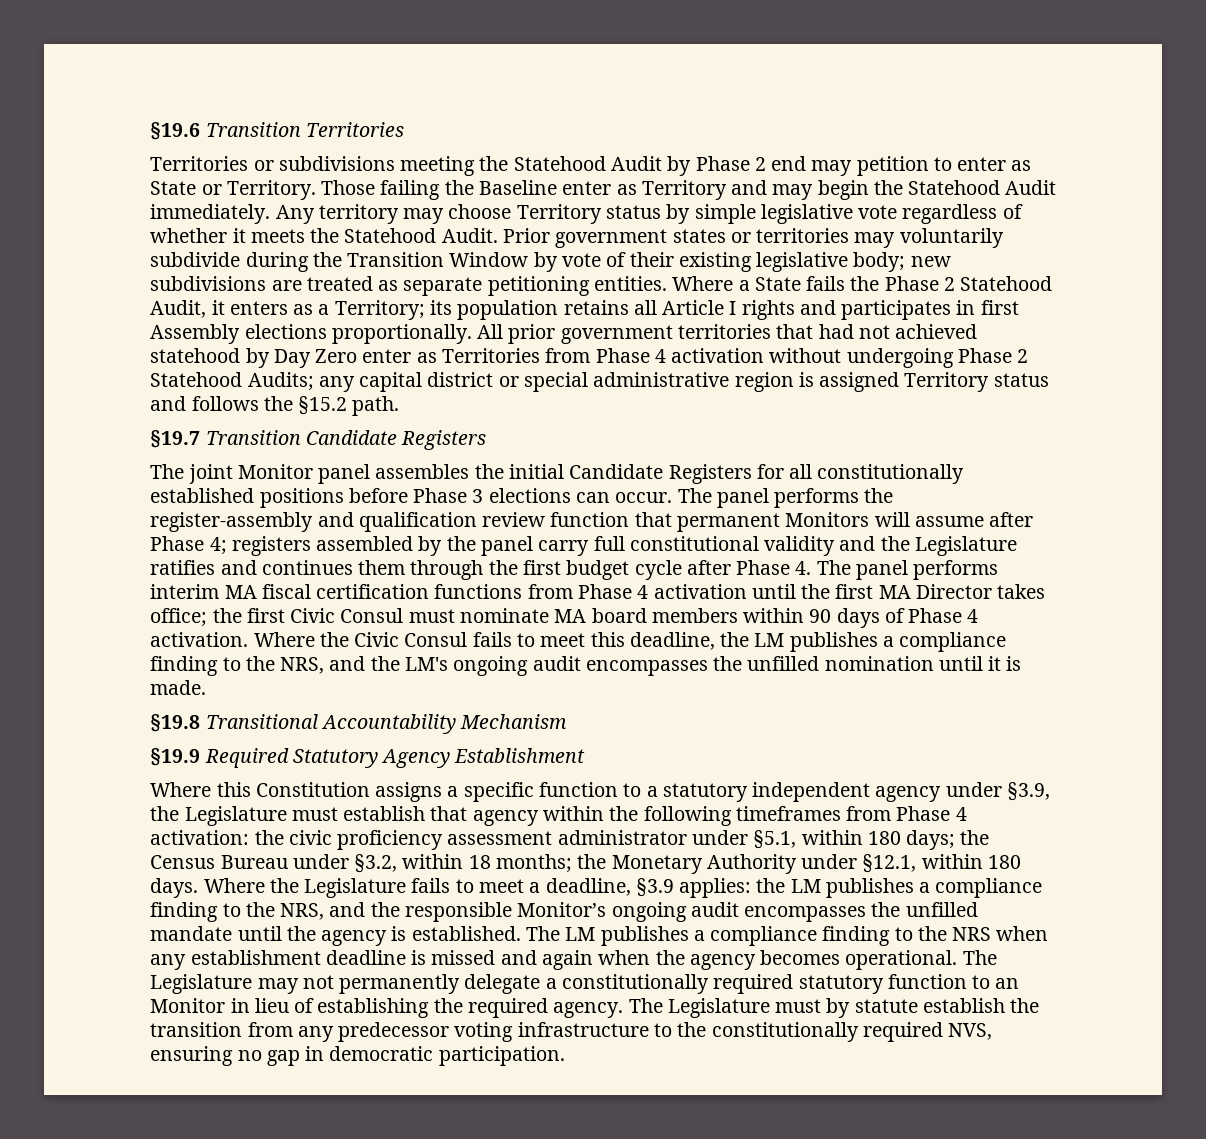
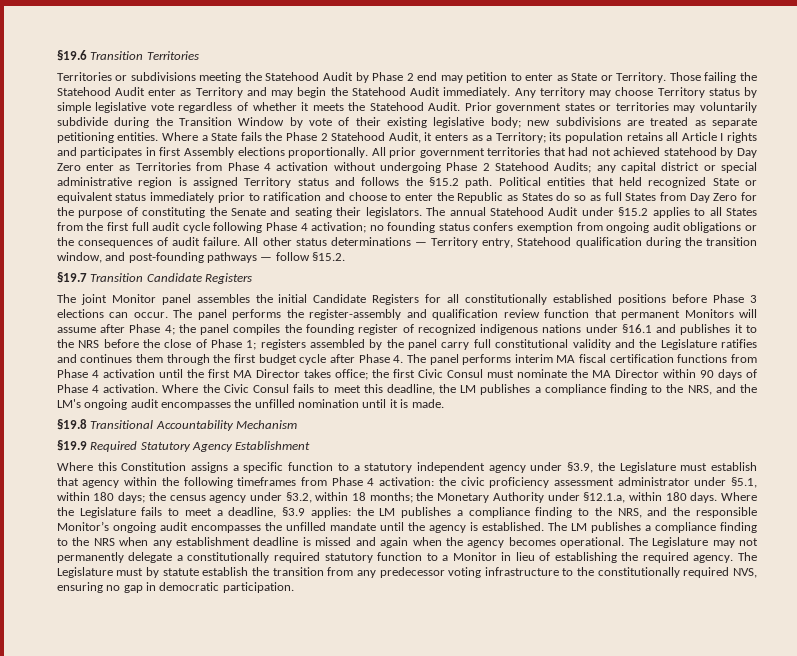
[479,180,558,195] Baseline -> [56,87,146,96] Statehood Audit
(400, 406) none -> [498,177,758,188] [56,192,758,203] [56,207,757,218] [56,222,758,233] [56,237,757,248] [56,252,346,263] Political entities that held recognized State or equivalent status immediately prior to ratification and choose to enter the Republic as States do so as full States from Day Zero for the purpose of constituting the Senate and seating their legislators. The annual Statehood Audit under §15.2 applies to all States from the first full audit cycle following Phase 4 activation; no founding status confers exemption from ongoing audit obligations or the consequences of audit failure. All other status determinations — Territory entry, Statehood qualification during the transition window, and post-founding pathways — follow §15.2.
(227, 546) none -> [178,324,757,335] [56,339,257,350] the panel compiles the founding register of recognized indigenous nations under §16.1 and publishes it to the NRS before the close of Phase 1;
[554,608,738,623] MA board members -> [570,369,659,378] the MA Director
[150,855,288,869] Census Bureau -> [169,495,247,503] census agency
[862,854,917,873] §12.1, -> [583,492,626,503] §12.1.a,
[995,978,1020,989] an -> [442,555,449,561] a

